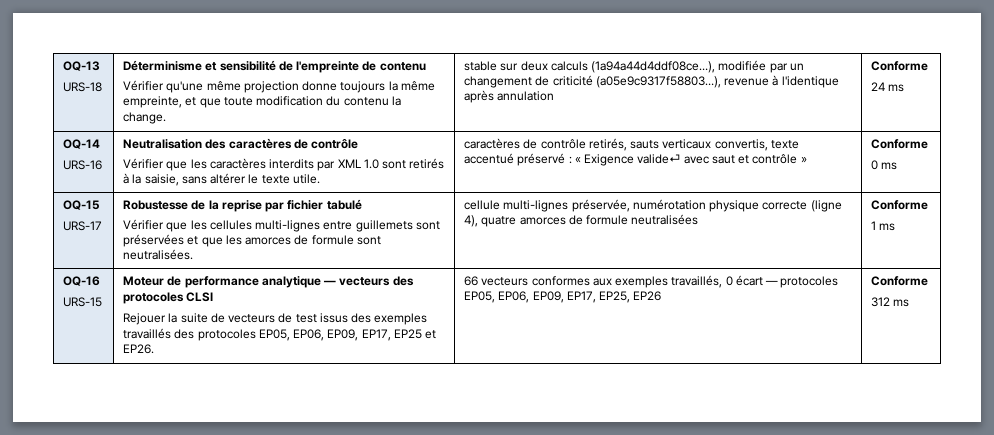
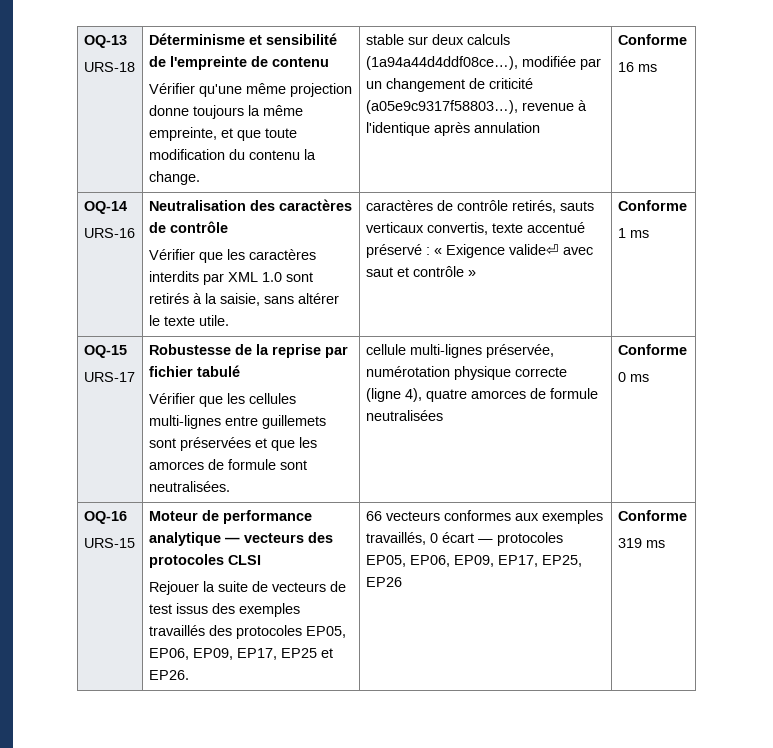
[871,82,886,91] 24 -> [617,62,634,72] 16
[871,160,879,170] 0 -> [617,228,626,238] 1
[871,221,877,230] 1 -> [617,372,626,382] 0
[871,297,891,307] 312 -> [617,538,642,548] 319

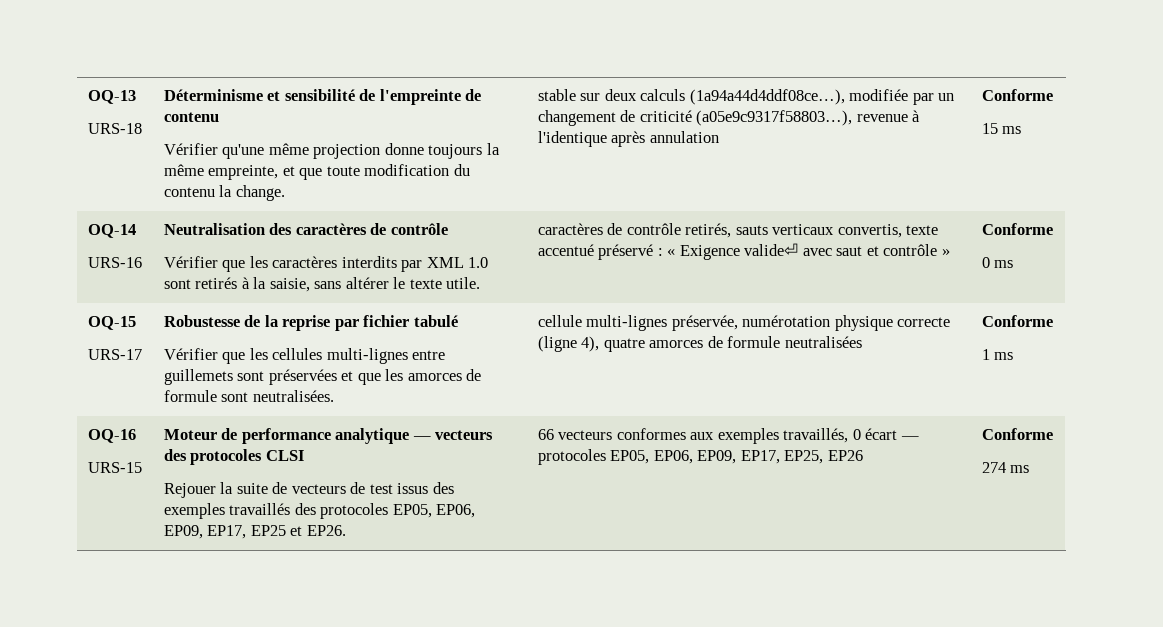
[617,62,634,72] 16 -> [981,123,998,134] 15
[617,228,626,238] 1 -> [981,257,990,268] 0
[617,372,626,382] 0 -> [981,349,990,360] 1
[617,538,642,548] 319 -> [981,462,1006,473] 274

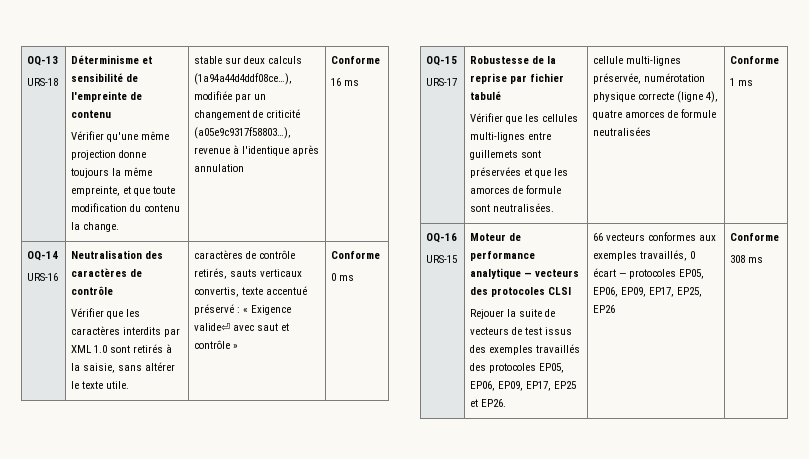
[981,123,998,134] 15 -> [331,78,342,86] 16
[981,462,1006,473] 274 -> [730,255,746,263] 308

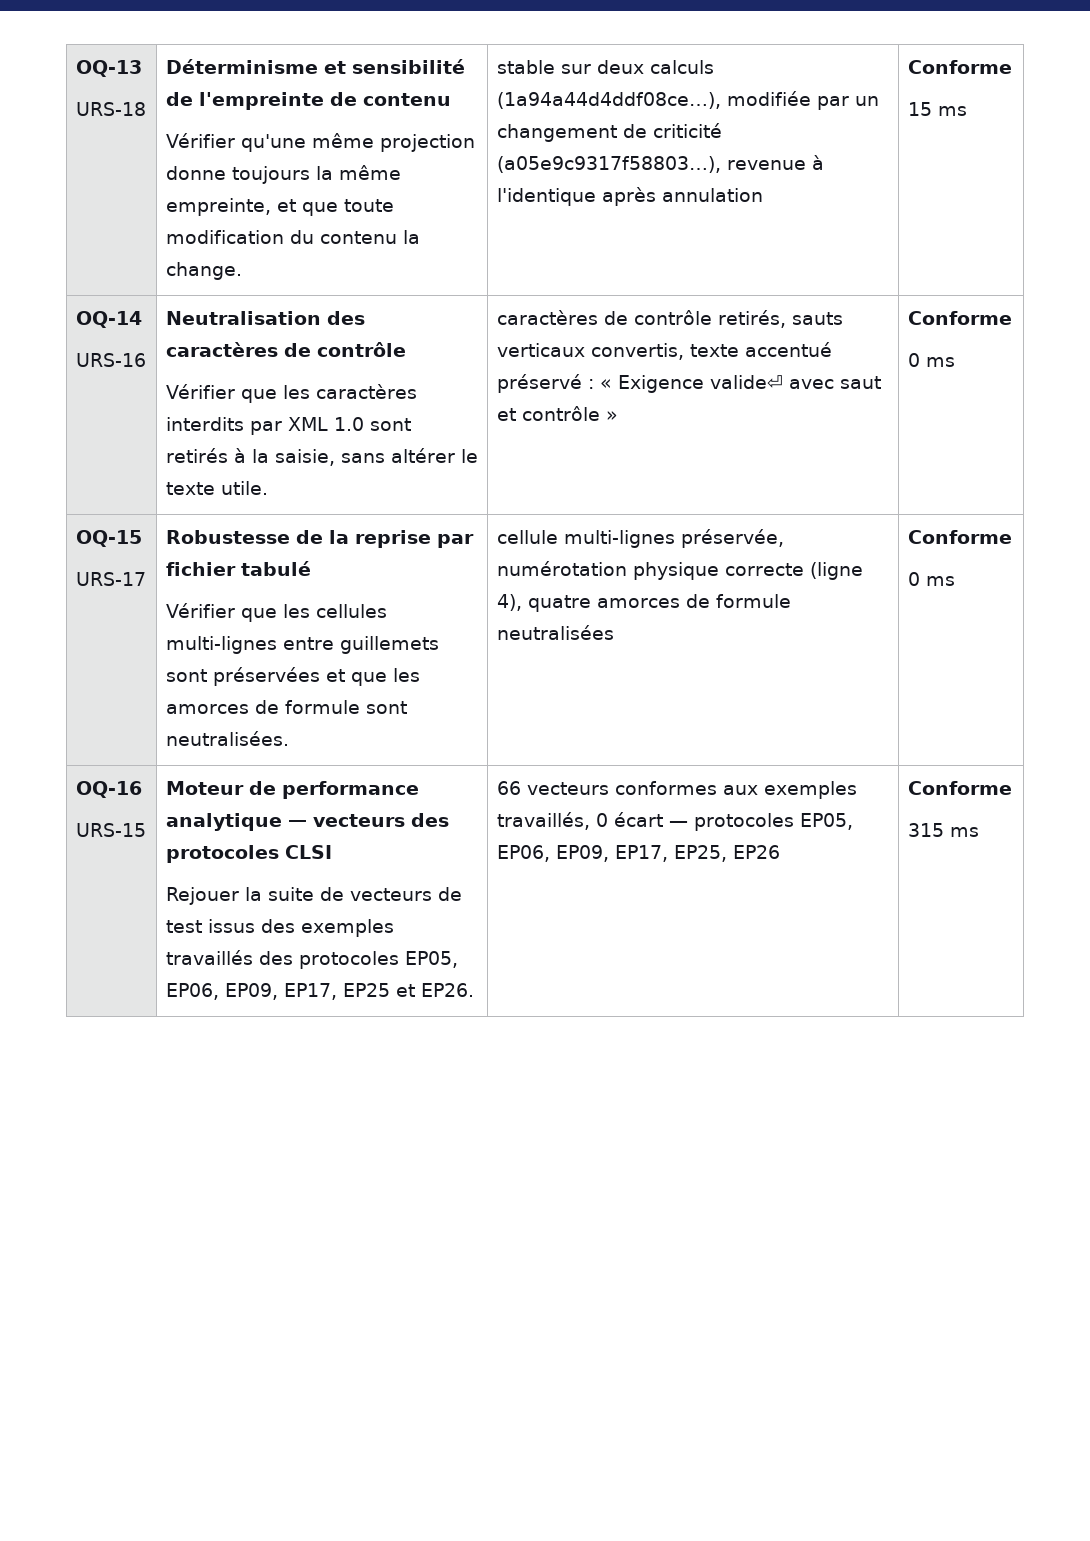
[331,78,342,86] 16 -> [907,102,932,116] 15
[730,78,736,86] 1 -> [907,572,920,586] 0
[730,255,746,263] 308 -> [907,823,944,837] 315

